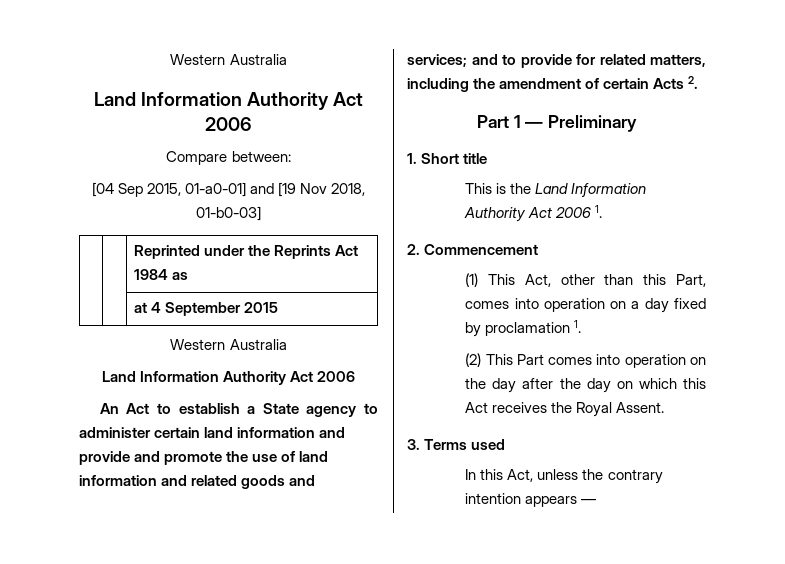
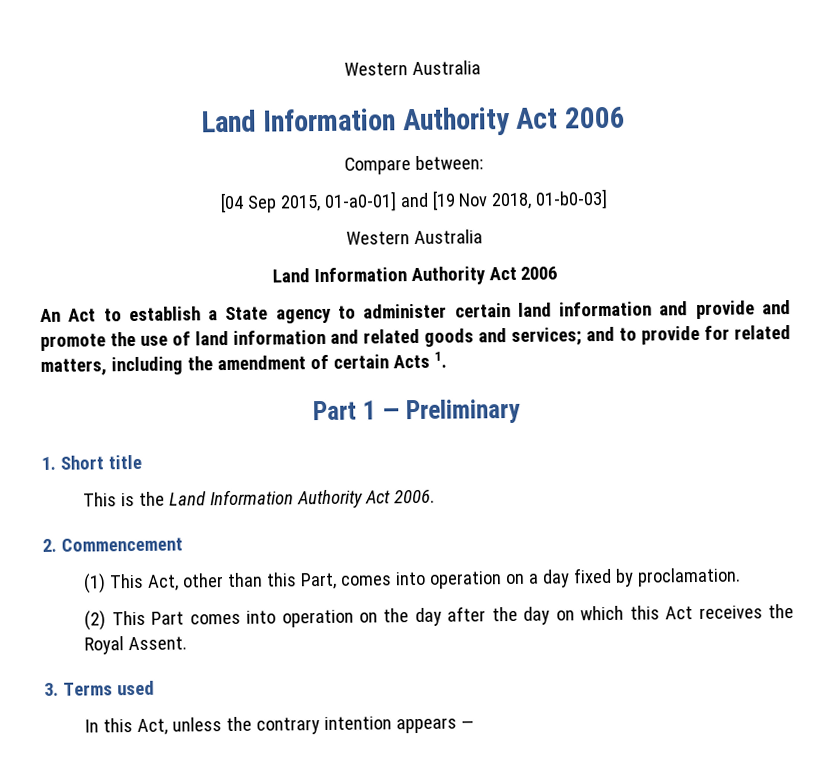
[134,245,359,259] [134,269,189,280] [134,302,279,316] // | | Reprinted under the Reprints Act 1984 as // | | at 4 September 2015 -> (609, 199) none
[688,76,699,89] 2. -> [433,351,447,368] 1.
[555,205,603,218] 2006 1. -> [394,489,436,504] 2006.
[485,320,582,336] proclamation 1. -> [637,567,742,587] proclamation.

